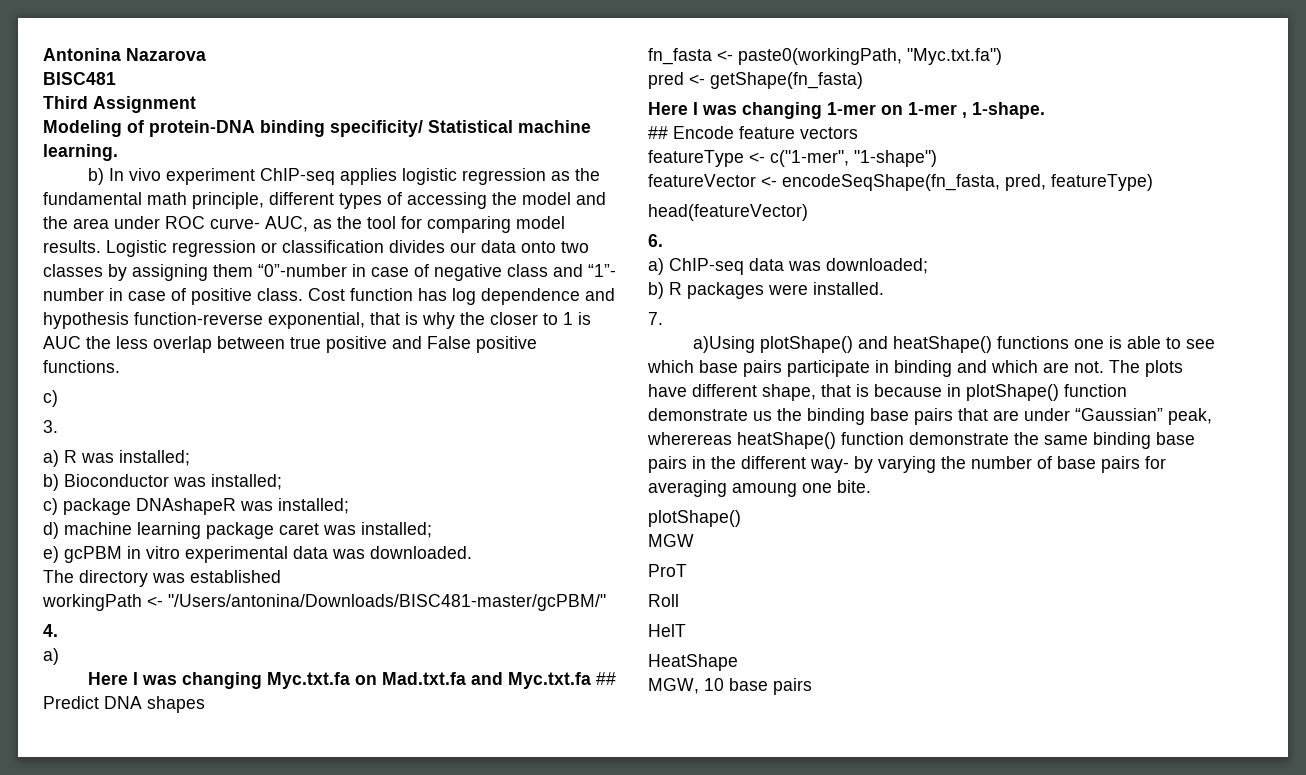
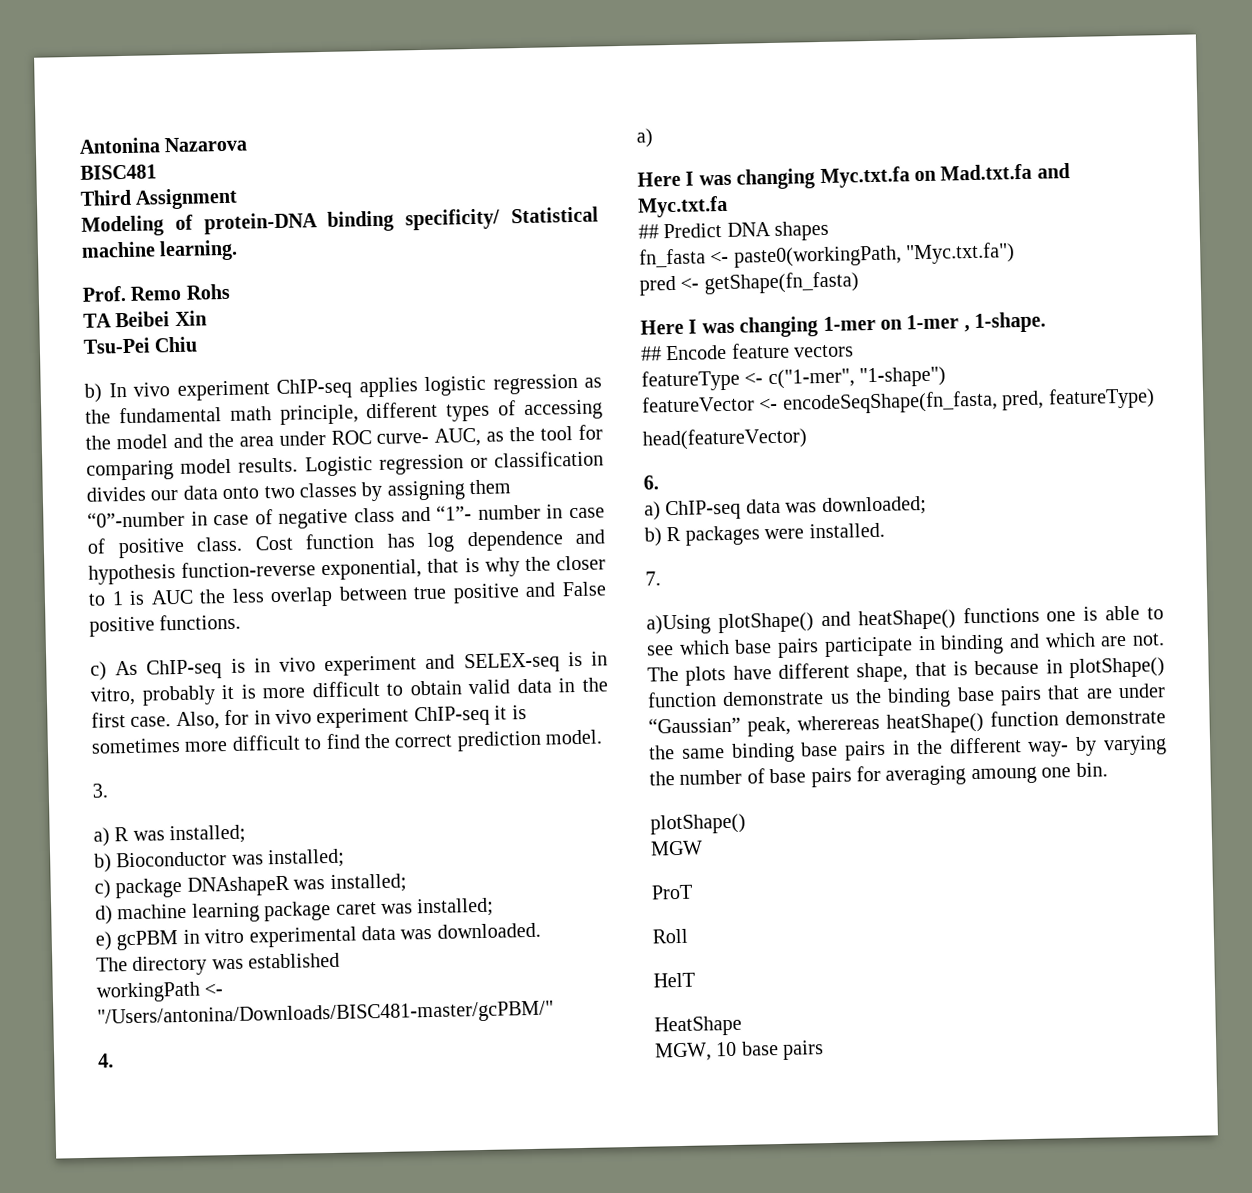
(118, 152) none -> [82,283,230,302] [83,310,207,328] [83,336,198,354] // Prof. Remo Rohs // TA Beibei Xin // Tsu-Pei Chiu
(58, 398) none -> [115,651,608,680] [90,677,609,706] [91,705,527,731] [91,729,603,754] As ChIP-seq is in vivo experiment and SELEX-seq is in vitro, probably it is more difficult to obtain valid data in the first case. Also, for in vivo experiment ChIP-seq it is sometimes more difficult to find the correct prediction model.
(591, 680) none -> (728, 206) //
[837,480,871,493] bite. -> [1075,762,1108,778] bin.

